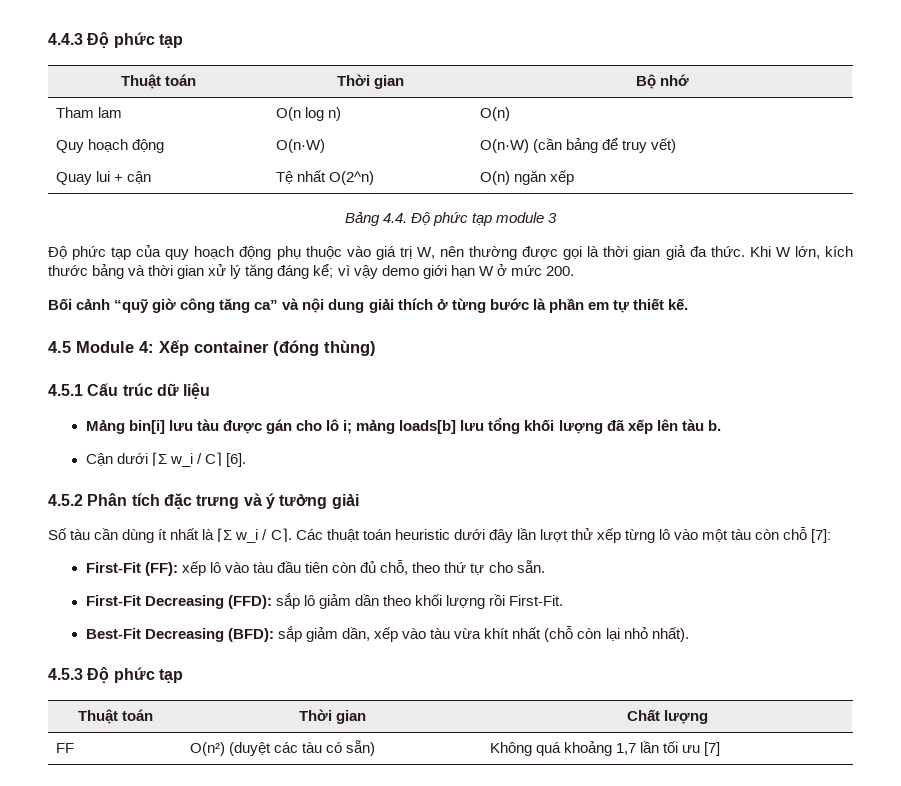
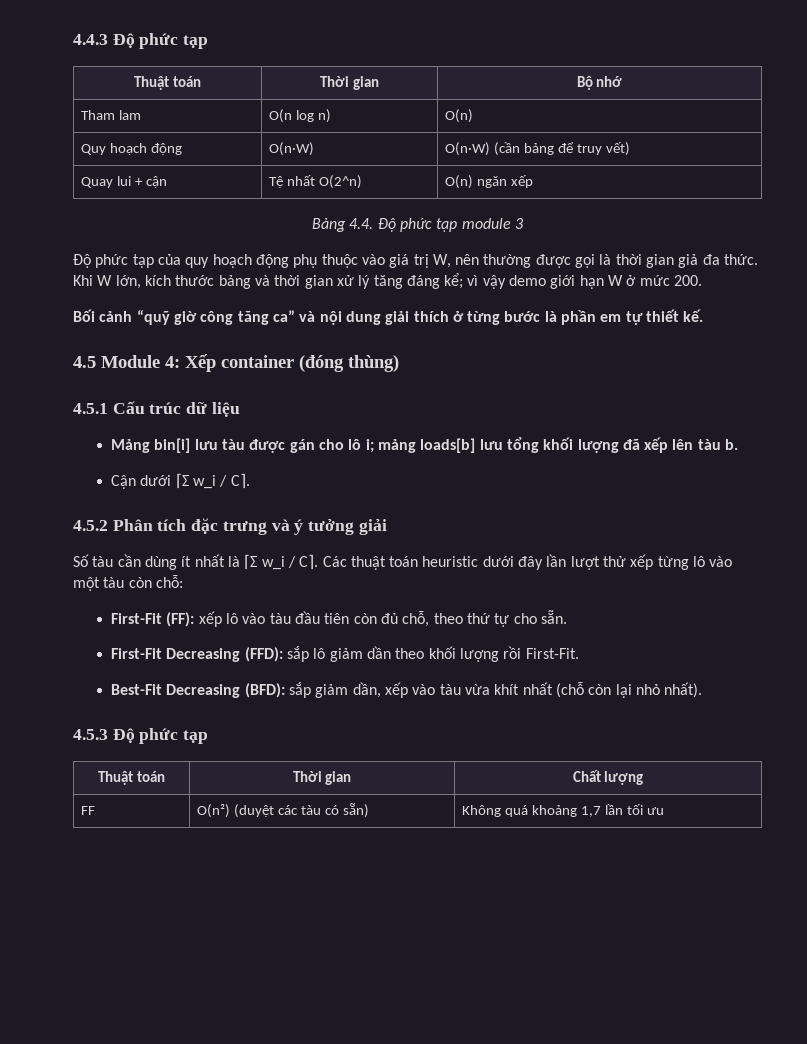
[205,452,247,467] C⌉ [6]. -> [230,473,250,489] C⌉.
[783,527,832,543] chỗ [7]: -> [155,575,183,588] chỗ:
[704,742,721,756] [7] -> (664, 811) none

